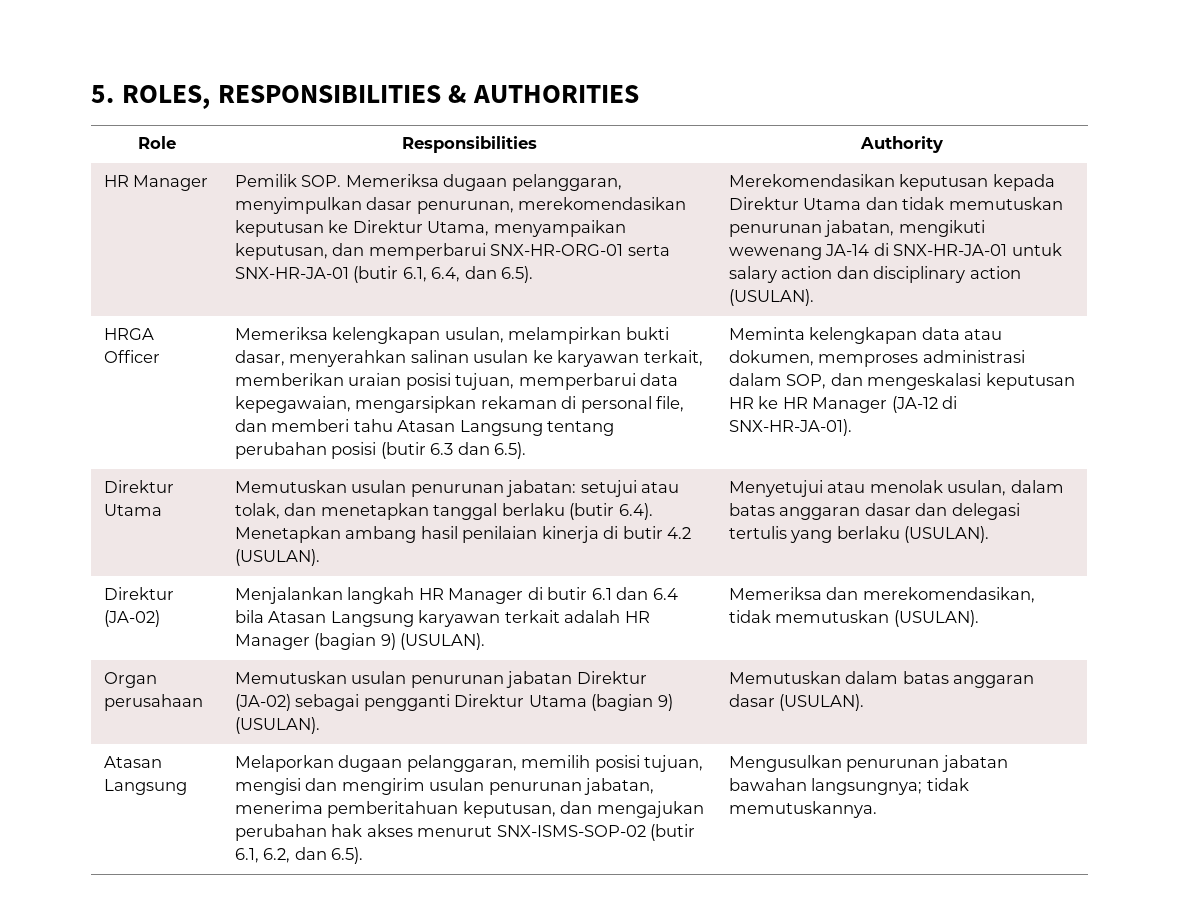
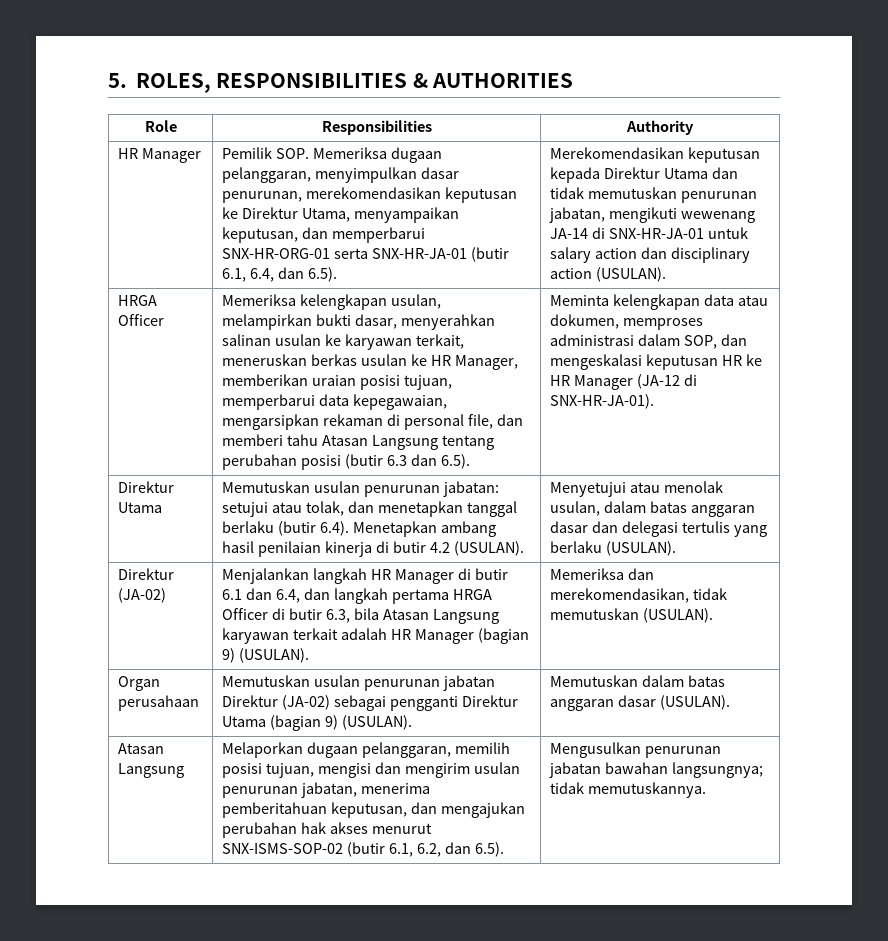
(703, 358) none -> [222,354,518,370] meneruskan berkas usulan ke HR Manager,
[652,588,678,600] 6.4 -> [276,588,492,604] [222,608,350,623] 6.4, dan langkah pertama HRGA Officer di butir 6.3,

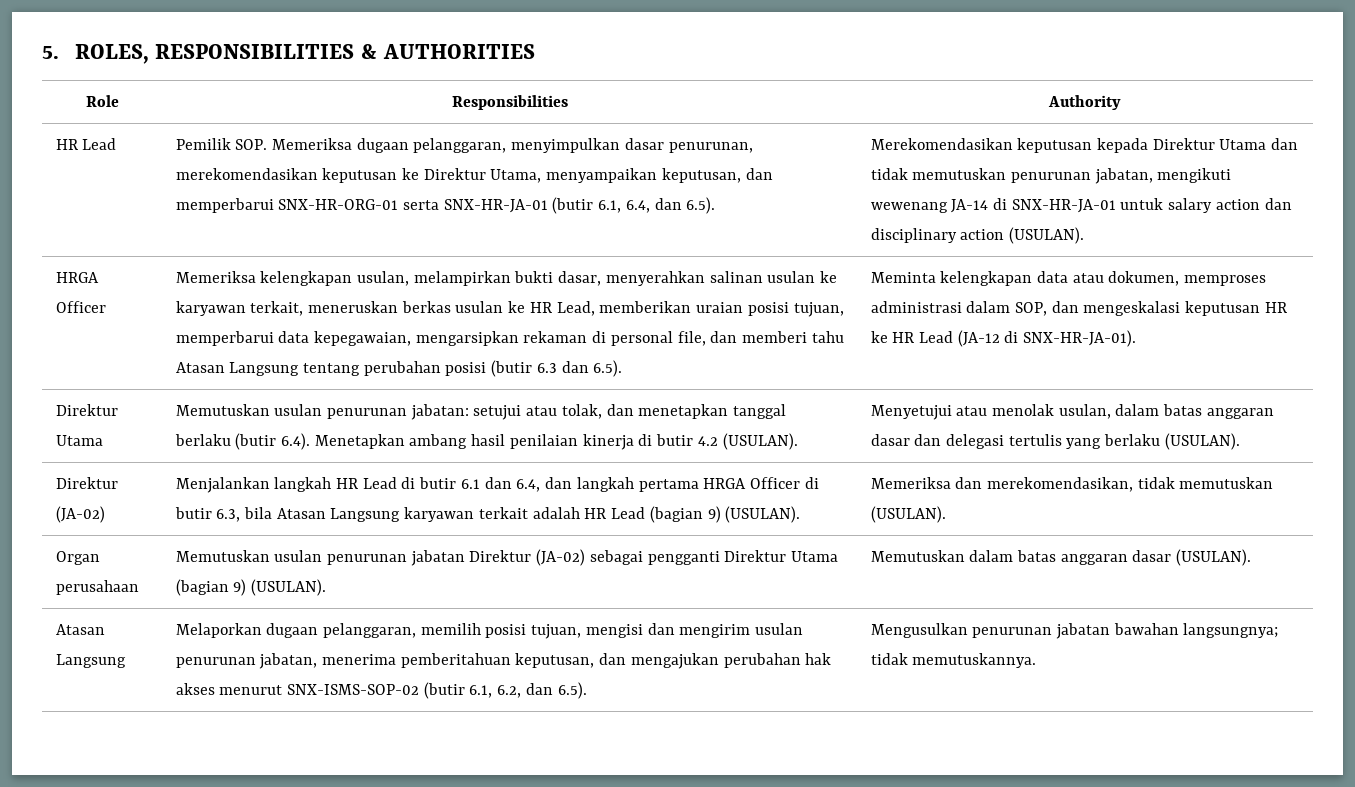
[142,148,202,163] Manager -> [82,138,117,150] Lead
[454,355,518,370] Manager, -> [556,301,595,316] Lead,
[574,375,634,390] Manager -> [919,331,954,343] Lead
[394,569,454,584] Manager -> [362,477,397,489] Lead
[414,629,474,644] Manager -> [611,507,646,519] Lead

